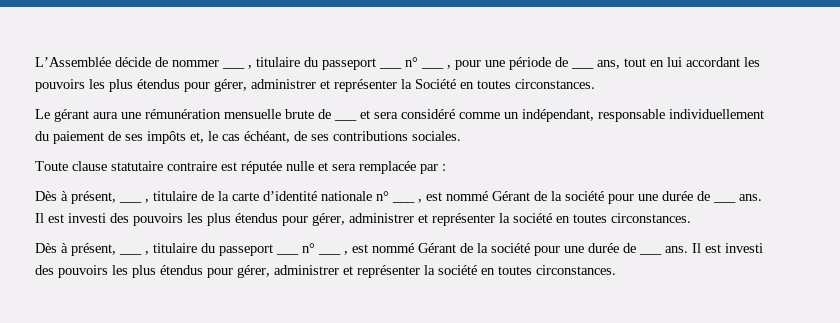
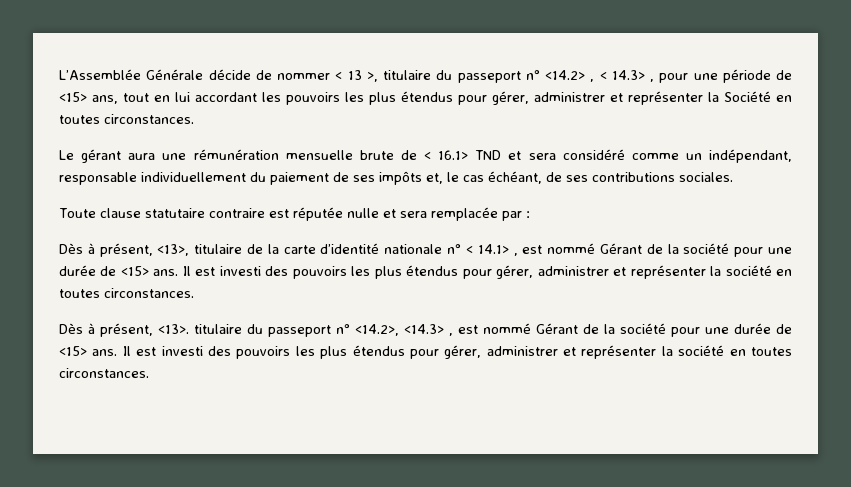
(111, 62) none -> [146,69,204,80] Générale
[222,57,402,70] [405,57,418,67] [421,67,444,69] ___ , titulaire du passeport ___ n° ___ -> [335,70,645,83] < 13 >, titulaire du passeport n° <14.2> , < 14.3>
[571,67,594,69] ___ -> [59,92,87,102] <15>
[334,119,357,121] ___ -> [424,150,502,160] < 16.1> TND
[119,199,149,203] ___ , -> [157,244,190,256] <13>,
[392,201,415,203] ___ -> [465,244,509,254] < 14.1>
[713,201,736,203] ___ -> [120,266,149,276] <15>
[119,243,299,256] [302,243,315,253] [318,253,341,255] ___ , titulaire du passeport ___ n° ___ -> [158,324,444,337] <13>. titulaire du passeport n° <14.2>, <14.3>
[639,253,662,255] ___ -> [59,346,87,356] <15>

